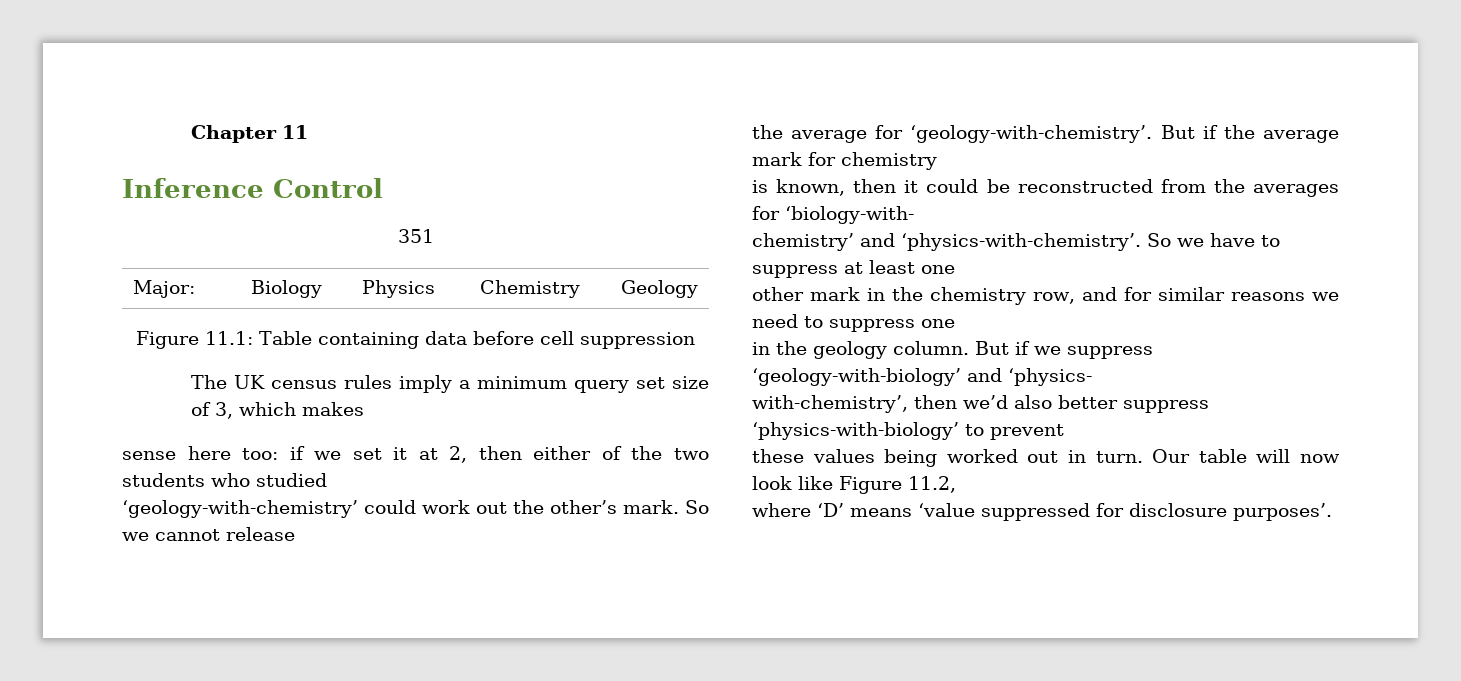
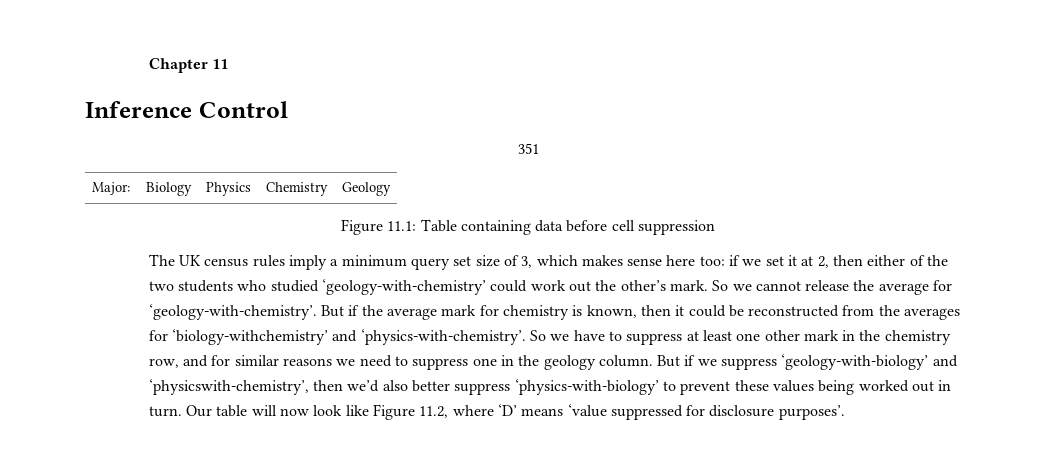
(364, 409) // -> (623, 260) none
(327, 480) // -> (319, 286) none
(295, 534) // -> (850, 285) none
(937, 161) // -> (569, 312) none
[785,206,914,224] [752,233,854,251] ‘biology-with- // chemistry’ -> [171,329,328,345] ‘biology-withchemistry’
(955, 269) // -> (761, 337) none
(955, 323) // -> (497, 362) none
[1008,368,1092,386] [752,395,908,413] ‘physics- // with-chemistry’, -> [148,379,309,395] ‘physicswith-chemistry’,
(1064, 432) // -> (731, 388) none
(956, 484) // -> (449, 412) none

